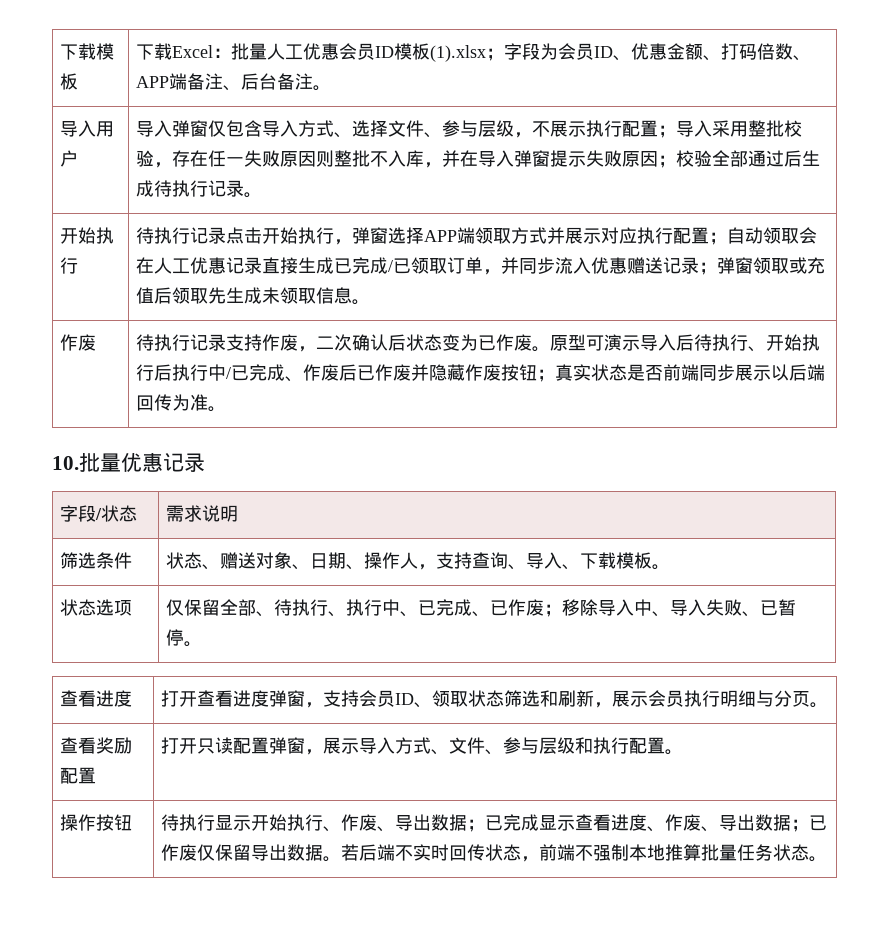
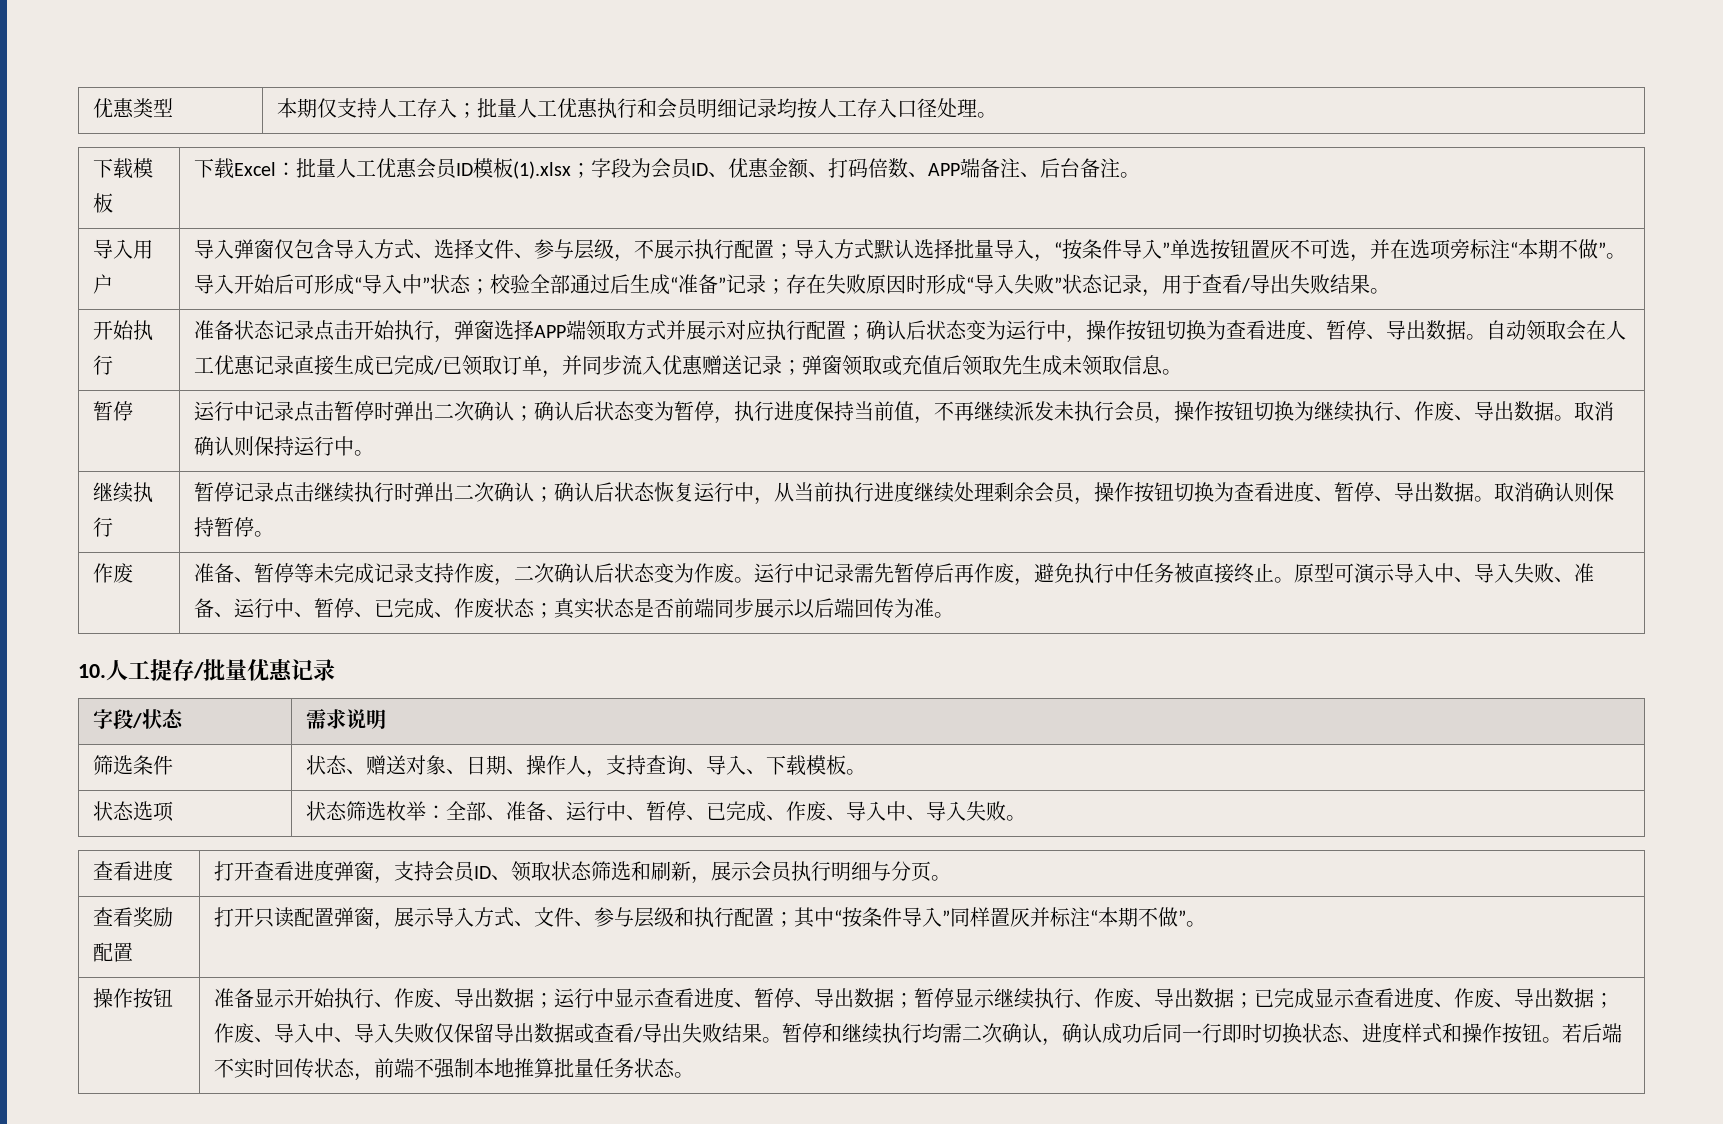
(60, 52) none -> [92,98,173,118] [276,98,997,119] 优惠类型 | 本期仅支持人工存入；批量人工优惠执行和会员明细记录均按人工存入口径处理。 //
[712,120,803,137] [136,150,659,168] 采用整批校验，存在任一失败原因则整批不入库，并在导入弹窗提示失败原因 -> [833,239,1626,262] [193,274,471,295] 方式默认选择批量导入，“按条件导入”单选按钮置灰不可选，并在选项旁标注“本期不做”。导入开始后可形成“导入中”状态
[154,180,245,197] 待执行记录 -> [669,274,1370,297] “准备”记录；存在失败原因时形成“导入失败”状态记录，用于查看/导出失败结果
[136,227,191,244] 待执行 -> [193,320,275,340] 准备状态
(728, 238) none -> [865,319,1486,343] 确认后状态变为运行中，操作按钮切换为查看进度、暂停、导出数据。
[60,334,97,351] [136,334,191,351] 作废 | 待执行 -> [92,401,133,421] [193,400,1614,424] [193,436,374,456] [92,482,153,503] [92,517,113,537] [193,481,1614,505] [193,517,274,537] [92,563,133,583] [193,563,374,584] 暂停 | 运行中记录点击暂停时弹出二次确认；确认后状态变为暂停，执行进度保持当前值，不再继续派发未执行会员，操作按钮切换为继续执行、作废、导出数据。取消确认则保持运行中。 // 继续执行 | 暂停记录点击继续执行时弹出二次确认；确认后状态恢复运行中，从当前执行进度继续处理剩余会员，操作按钮切换为查看进度、暂停、导出数据。取消确认则保持暂停。 // 作废 | 准备、暂停等未完成
[478,334,821,352] [136,364,538,382] 已作废。原型可演示导入后待执行、开始执行后执行中/已完成、作废后已作废并隐藏作废按钮 -> [693,563,1594,586] [193,598,535,619] 作废。运行中记录需先暂停后再作废，避免执行中任务被直接终止。原型可演示导入中、导入失败、准备、运行中、暂停、已完成、作废状态
(79, 463) none -> [106,659,204,681] 人工提存/
[166,599,797,617] [166,629,185,646] 仅保留全部、待执行、执行中、已完成、已作废；移除导入中、导入失败、已暂停 -> [305,801,1006,822] 状态筛选枚举：全部、准备、运行中、暂停、已完成、作废、导入中、导入失败
(666, 745) none -> [773,907,1186,928] ；其中“按条件导入”同样置灰并标注“本期不做”
[161,814,216,831] 待执行 -> [213,988,254,1008] 准备
(486, 825) none -> [553,987,1254,1009] 运行中显示查看进度、暂停、导出数据；暂停显示继续执行、作废、导出数据；
[809,815,828,831] [161,844,324,861] 已作废仅保留导出数据 -> [213,1022,1542,1046] 作废、导入中、导入失败仅保留导出数据或查看/导出失败结果。暂停和继续执行均需二次确认，确认成功后同一行即时切换状态、进度样式和操作按钮

